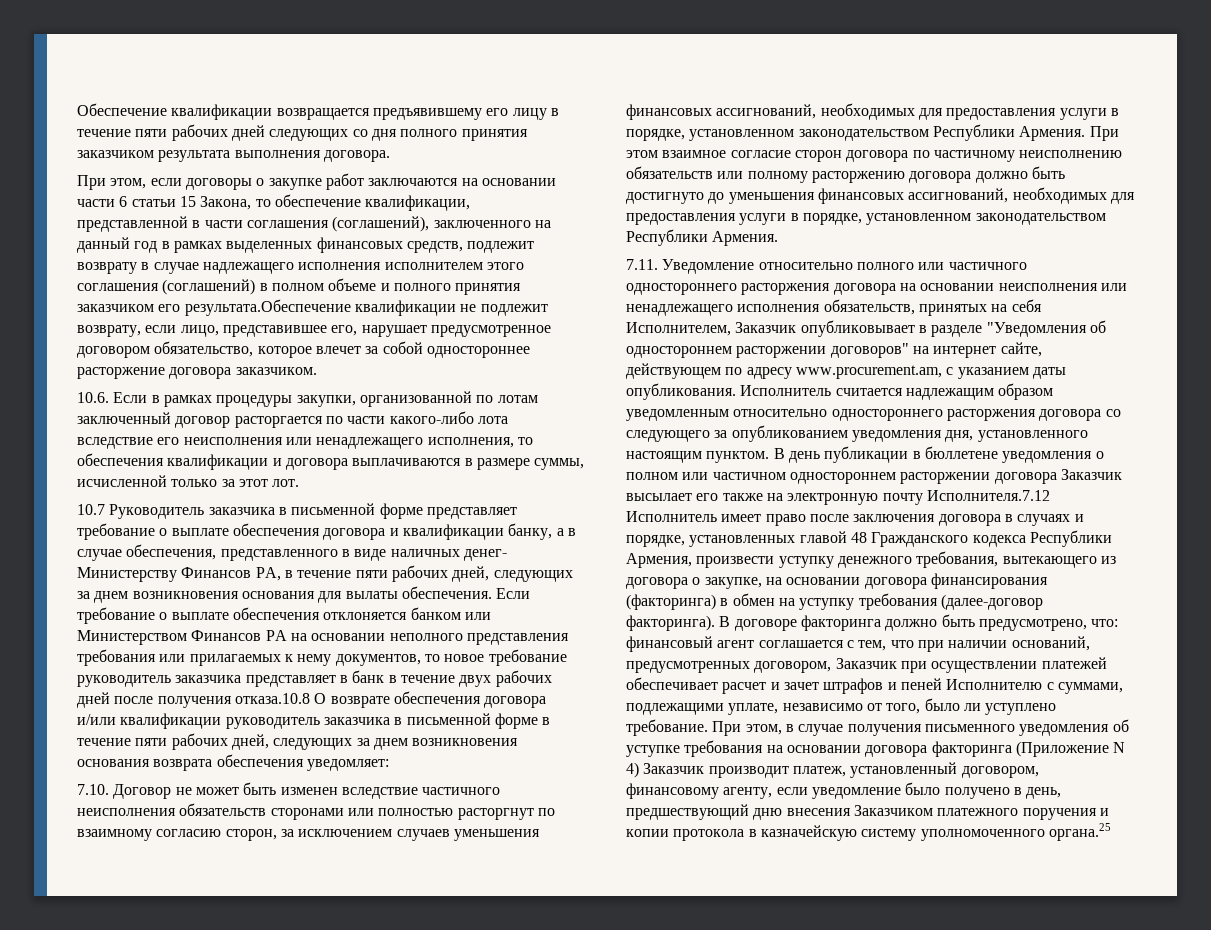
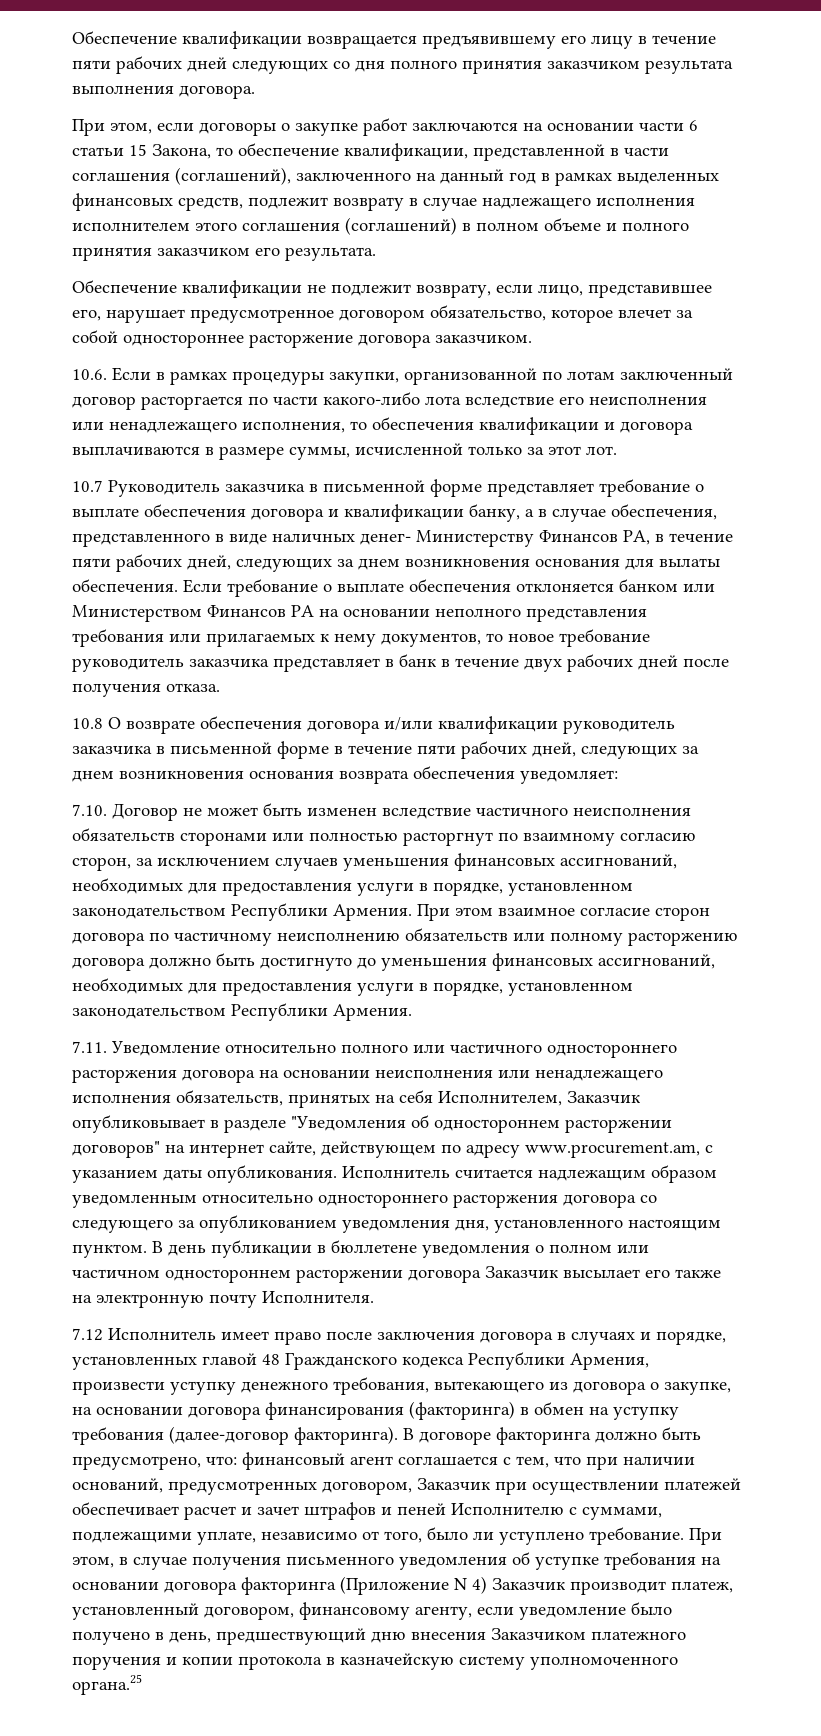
[184,299,351,316] результата.Обеспечение -> [285,247,376,261] [72,280,177,293] результата. // Обеспечение
[234,693,310,704] отказа.10.8 -> [166,683,220,692] [72,718,103,729] отказа. // 10.8
[926,490,1050,501] Исполнителя.7.12 -> [262,1291,374,1303] [72,1328,103,1341] Исполнителя. // 7.12

